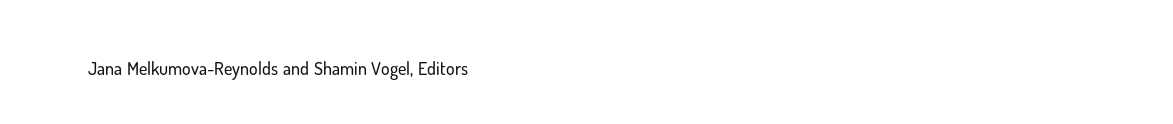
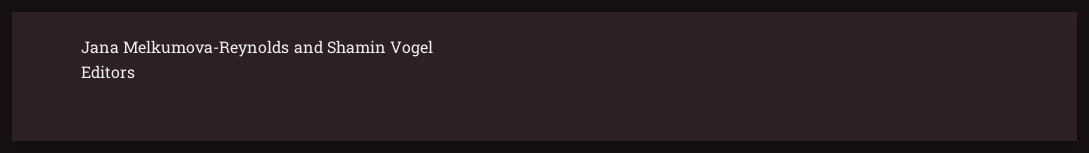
[371,61,414,80] Vogel, -> [390,40,434,57] Vogel //

